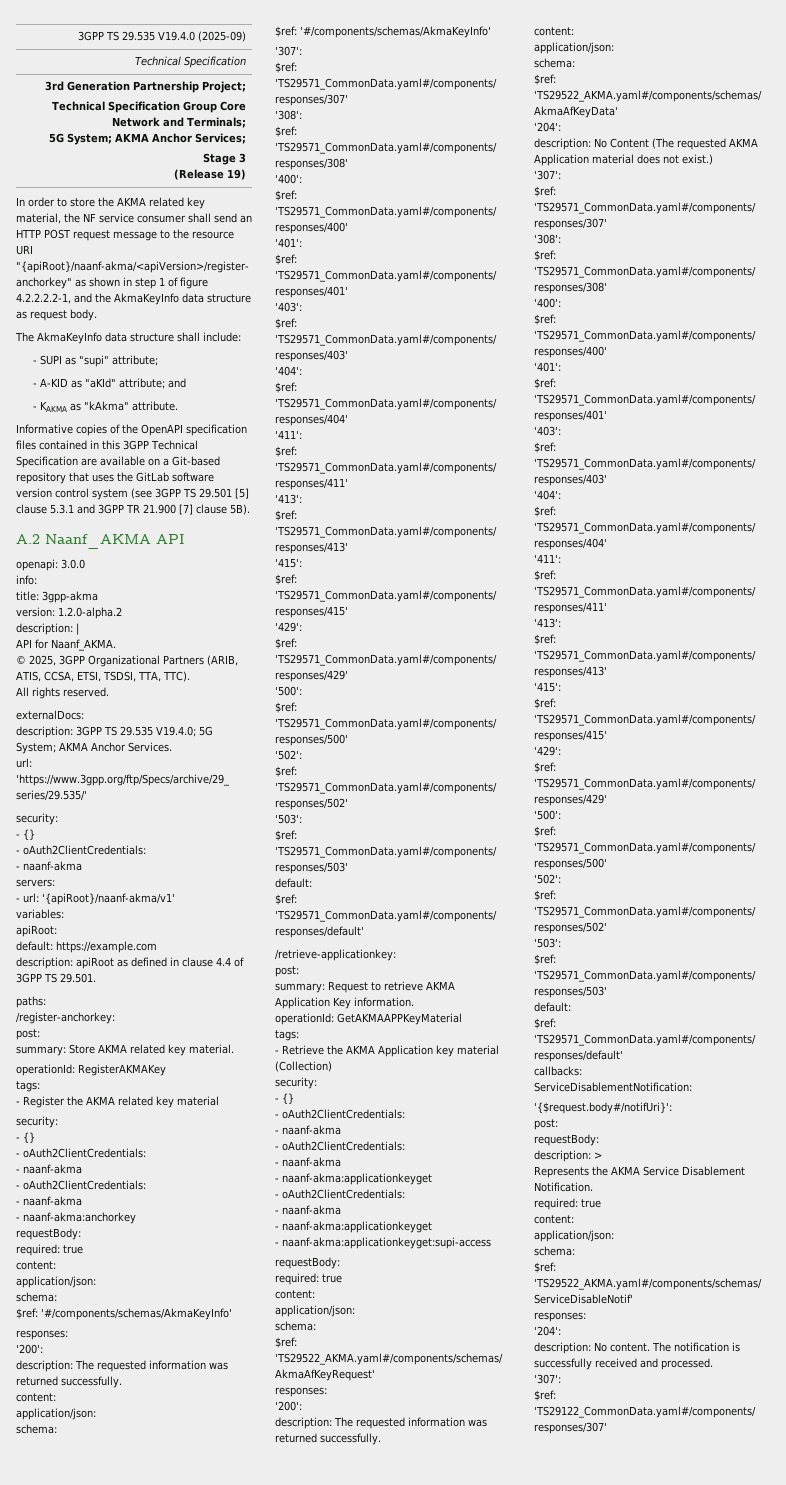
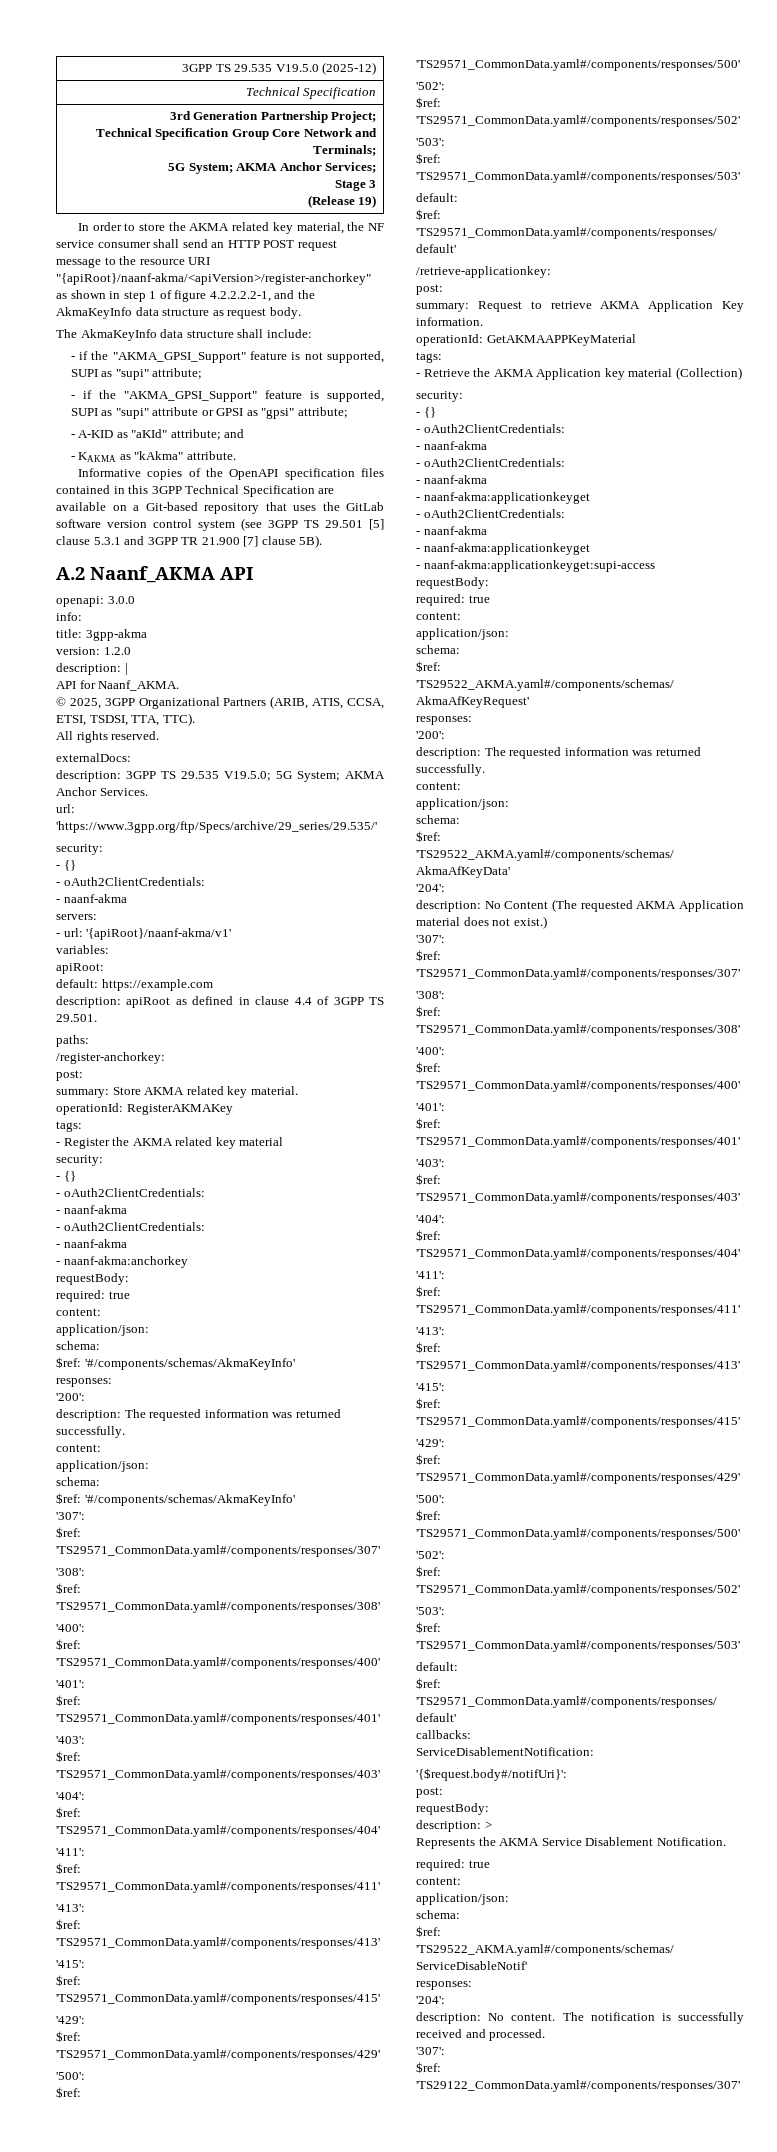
[77,31,246,42] 3GPP TS 29.535 V19.4.0 (2025-09) -> [182,62,377,75] 3GPP TS 29.535 V19.5.0 (2025-12)
[40,355,110,367] SUPI as "supi" -> [78,351,384,363] [70,368,203,380] [70,390,384,402] [70,407,295,419] if the "AKMA_GPSI_Support" feature is not supported, SUPI as "supi" attribute; // - if the "AKMA_GPSI_Support" feature is supported, SUPI as "supi" attribute or GPSI as "gpsi"
[58,607,122,619] 1.2.0-alpha.2 -> [103,647,131,655] 1.2.0
[156,726,196,737] V19.4.0; -> [224,771,271,781] V19.5.0;

